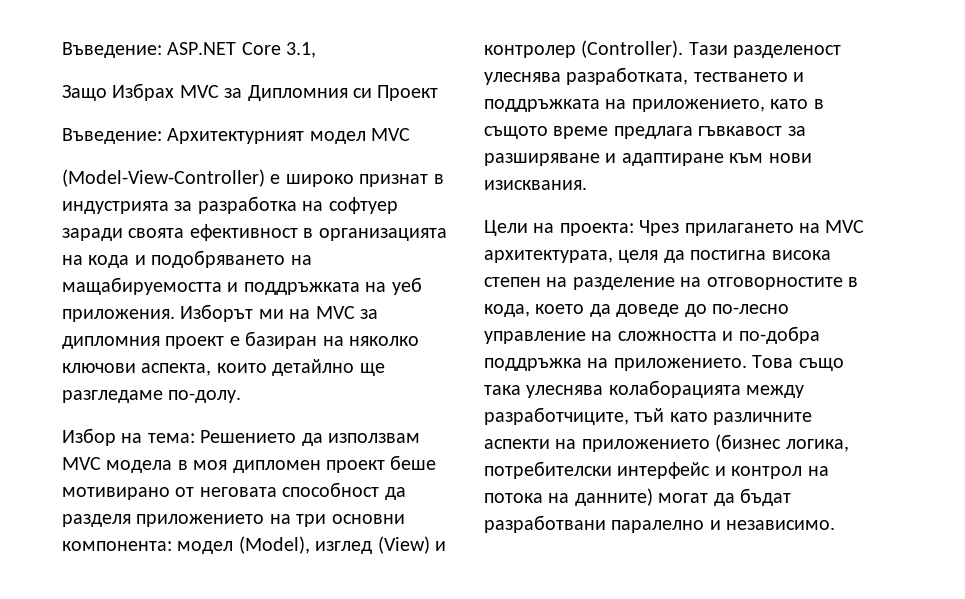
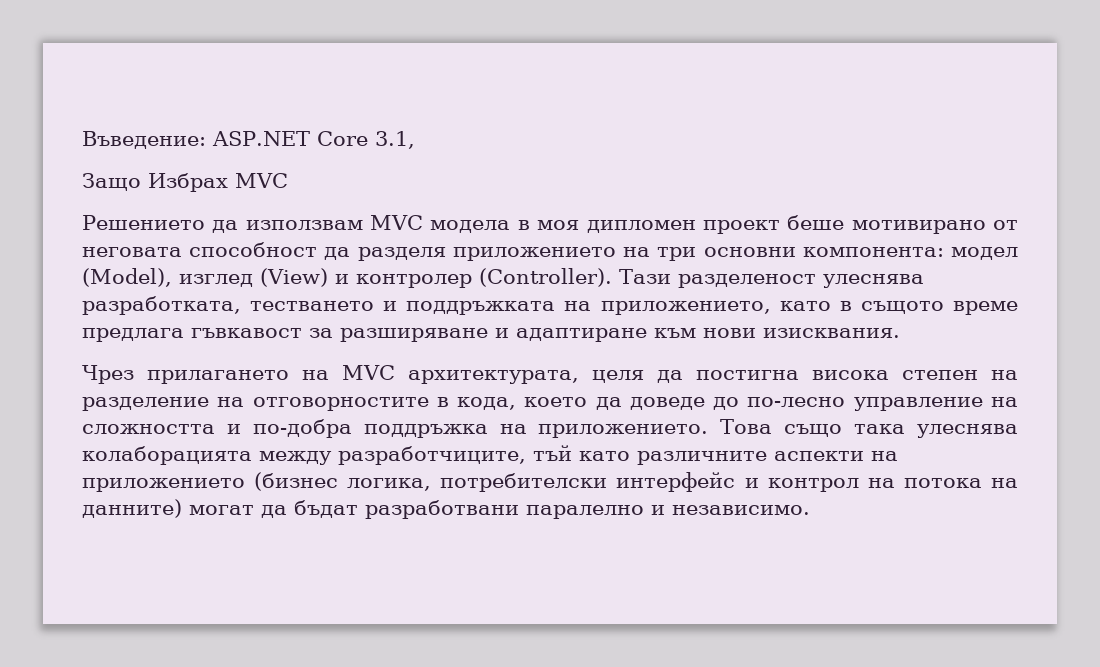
[224,85,439,101] [62,128,411,144] [62,169,444,187] [62,196,398,214] [62,224,447,241] [62,250,312,268] [62,277,422,295] [62,304,378,322] [62,331,419,349] [62,359,385,376] [62,390,242,403] [62,428,195,446] за Дипломния си Проект // Въведение: Архитектурният модел MVC // (Model-View-Controller) е широко признат в индустрията за разработка на софтуер заради своята ефективност в организацията на кода и подобряването на мащабируемостта и поддръжката на уеб приложения. Изборът ми на MVC за дипломния проект е базиран на няколко ключови аспекта, които детайлно ще разгледаме по-долу. // Избор на тема: -> (288, 180) //
[484,220,634,236] Цели на проекта: -> (900, 333) none

